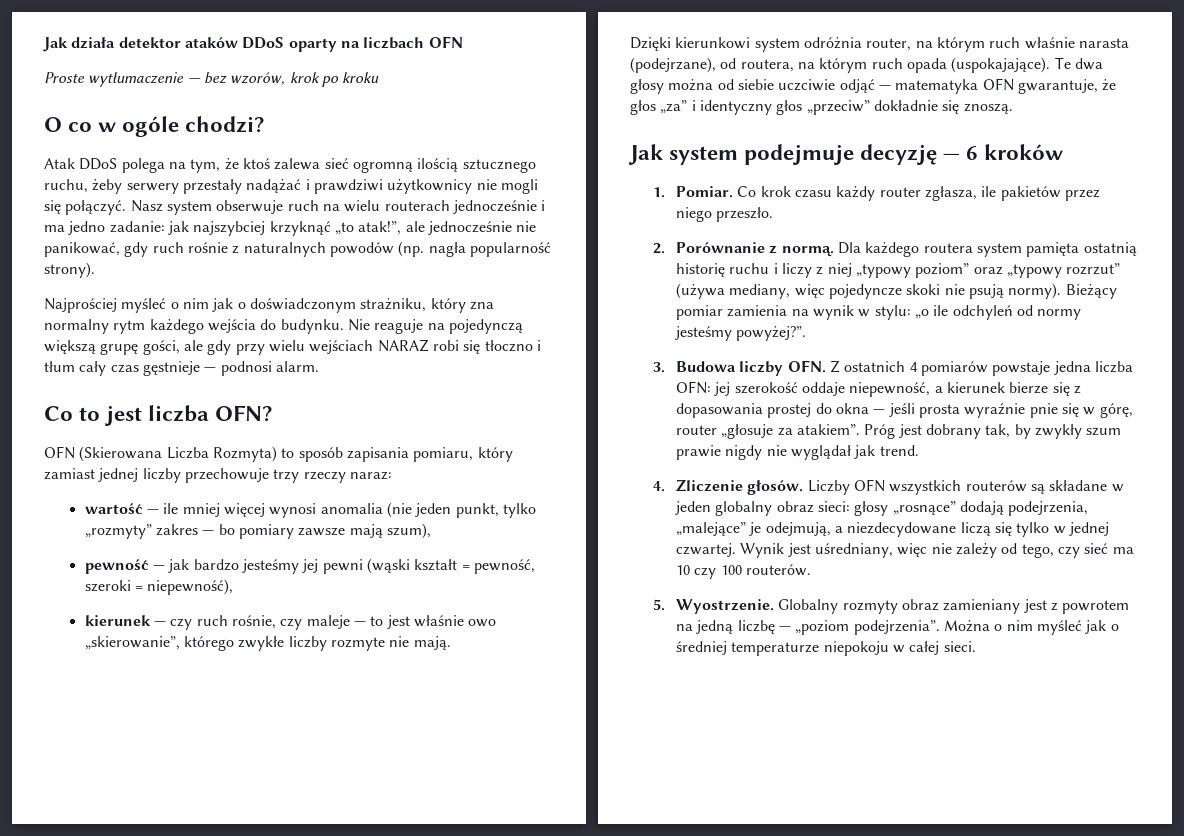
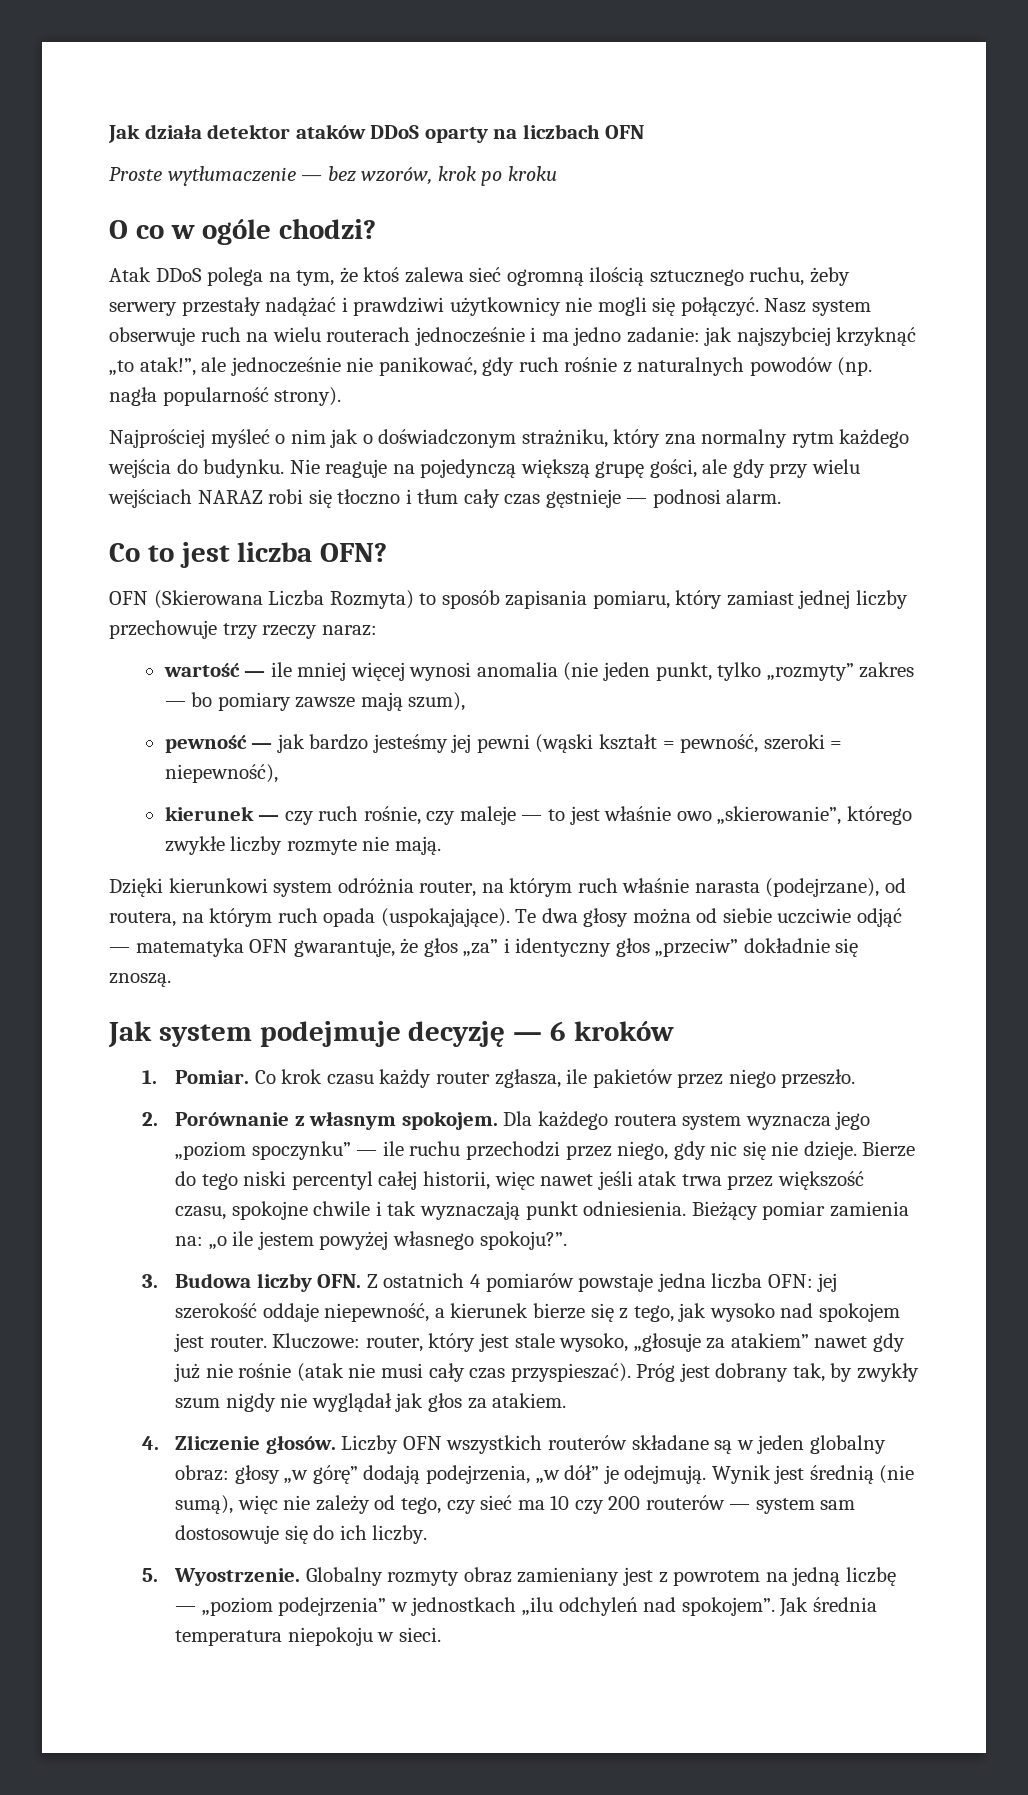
[781,246,834,257] normą. -> [309,1111,498,1130] własnym spokojem.
[1026,242,1137,257] [676,263,1121,278] [676,283,1117,299] [676,305,1082,320] [675,326,807,341] pamięta ostatnią historię ruchu i liczy z niej „typowy poziom” oraz „typowy rozrzut” (używa mediany, więc pojedyncze skoki nie psują normy). Bieżący pomiar zamienia na wynik w stylu: „o ile odchyleń od normy jesteśmy powyżej?”. -> [745,1111,871,1130] [175,1141,916,1160] [175,1171,864,1190] [175,1201,909,1220] [175,1231,567,1250] wyznacza jego „poziom spoczynku” — ile ruchu przechodzi przez niego, gdy nic się nie dzieje. Bierze do tego niski percentyl całej historii, więc nawet jeśli atak trwa przez większość czasu, spokojne chwile i tak wyznaczają punkt odniesienia. Bieżący pomiar zamienia na: „o ile jestem powyżej własnego spokoju?”.
[676,403,1133,418] [676,424,861,439] dopasowania prostej do okna — jeśli prosta wyraźnie pnie się w górę, router „głosuje za atakiem”. -> [633,1303,900,1322] [174,1333,905,1352] [174,1363,631,1382] tego, jak wysoko nad spokojem jest router. Kluczowe: router, który jest stale wysoko, „głosuje za atakiem” nawet gdy już nie rośnie (atak nie musi cały czas przyspieszać).
[676,445,722,460] prawie -> (221, 1403) none
[879,445,919,456] trend. -> [427,1393,567,1412] głos za atakiem.
[1031,480,1108,494] są składane -> [631,1435,733,1454] składane są
[776,501,1089,516] [676,522,1109,537] [676,543,894,558] obraz sieci: głosy „rosnące” dodają podejrzenia, „malejące” je odejmują, a niezdecydowane liczą się tylko w jednej czwartej. Wynik jest uśredniany, -> [175,1465,915,1484] [175,1495,234,1514] obraz: głosy „w górę” dodają podejrzenia, „w dół” je odejmują. Wynik jest średnią (nie sumą),
[720,564,812,576] 100 routerów. -> [608,1495,856,1514] [175,1525,428,1544] 200 routerów — system sam dostosowuje się do ich liczby.
[853,620,1119,635] [676,641,820,656] podejrzenia”. Można o nim myśleć jak o średniej temperaturze -> [278,1597,877,1617] [175,1630,283,1646] podejrzenia” w jednostkach „ilu odchyleń nad spokojem”. Jak średnia temperatura
[909,641,940,655] całej -> (395, 1637) none

